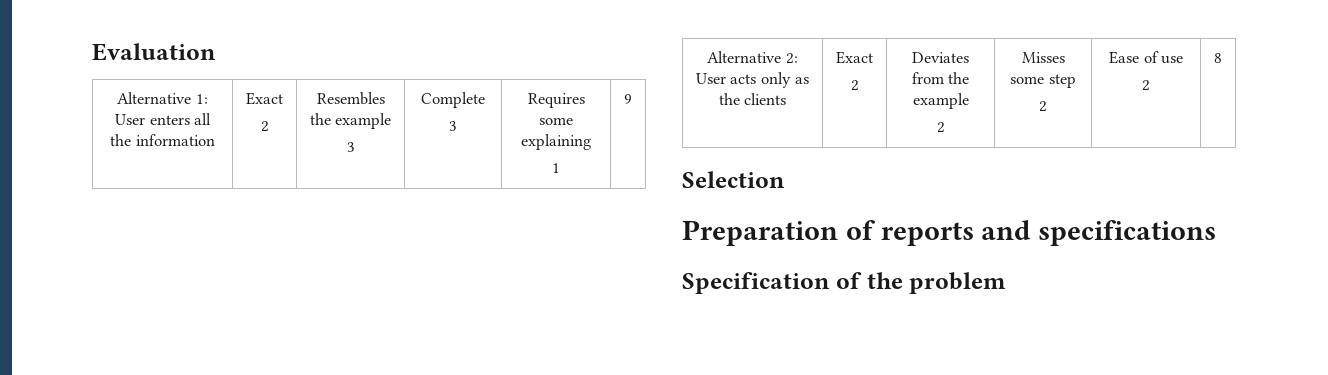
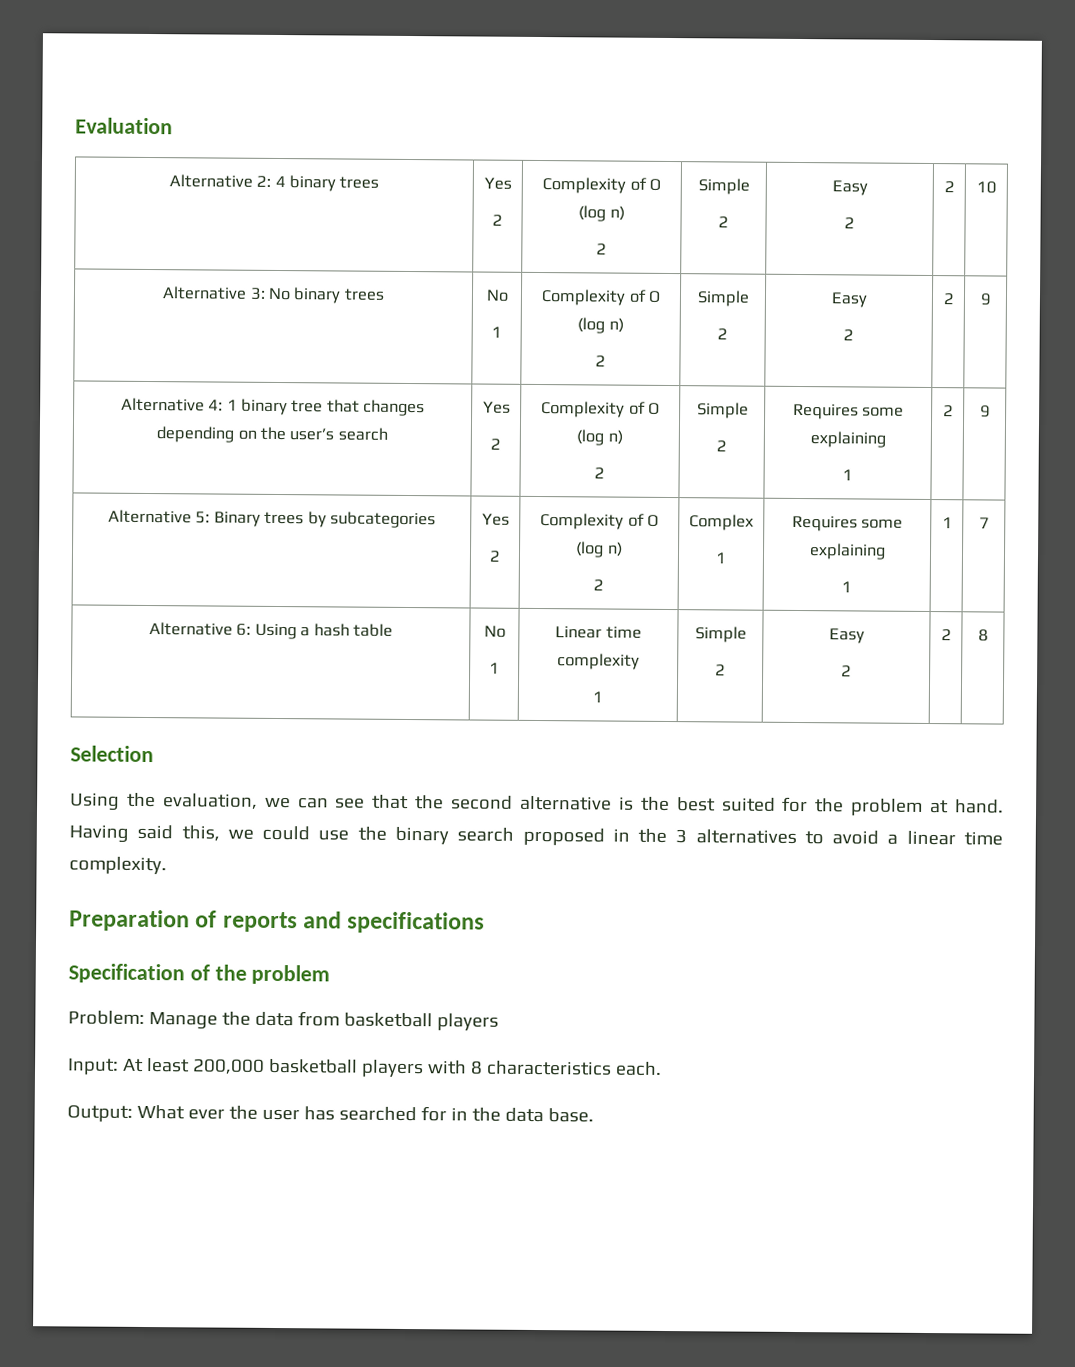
[195,94,208,104] [115,113,211,125] [110,134,215,146] [246,92,283,105] [260,121,269,132] [316,92,385,105] [309,113,392,129] [346,142,355,152] [421,92,485,108] [449,121,457,131] [527,93,585,108] [539,117,573,125] [521,134,591,150] [552,163,560,173] [624,94,632,104] [707,51,798,64] [695,72,810,88] [718,93,787,105] [836,51,873,64] [850,80,859,91] [912,52,969,63] [911,72,970,84] [912,93,969,109] [936,122,945,133] [1021,52,1065,63] [1010,74,1076,88] [1039,101,1047,112] [1109,51,1183,64] [1142,80,1150,91] 1: User enters all the information | Exact // 2 | Resembles the example // 3 | Complete // 3 | Requires some explaining // 1 | 9 // Alternative 2: User acts only as the clients | Exact // 2 | Deviates from the example // 2 | Misses some step // 2 | Ease of use // 2 -> [256,175,380,192] [483,177,512,190] [492,214,503,226] [542,177,661,194] [578,205,625,222] [596,243,607,255] [697,178,750,195] [718,216,729,228] [831,180,868,196] [844,217,855,229] [943,181,955,193] [975,181,997,194] [162,286,385,304] [485,289,509,302] [491,326,502,338] [541,289,661,306] [577,317,624,334] [595,355,606,367] [696,290,750,307] [717,328,728,340] [830,292,868,308] [843,329,854,341] [942,293,955,305] [979,293,992,306] [120,397,426,417] [156,426,388,443] [482,401,511,414] [490,438,501,450] [541,401,660,418] [576,429,623,446] [594,467,605,479] [696,402,749,419] [716,440,727,452] [792,403,905,420] [809,431,886,448] [842,469,853,481] [942,405,954,417] [979,405,991,418] [107,509,437,529] [481,513,510,526] [489,550,501,562] [540,513,659,530] [575,541,623,558] [593,579,604,591] [689,514,754,531] [715,552,727,564] [791,515,904,532] [808,543,886,560] [841,581,852,593] [941,517,953,529] [978,517,990,529] [148,622,394,640] [483,625,506,638] [489,662,500,674] [555,626,642,639] [557,653,640,670] [592,691,603,703] [694,626,747,643] [715,664,726,676] [828,628,865,644] [841,665,852,677] [940,629,952,641] 2: 4 binary trees | Yes // 2 | Complexity of O (log n) // 2 | Simple // 2 | Easy // 2 | 2 | 10 // Alternative 3: No binary trees | No // 1 | Complexity of O (log n) // 2 | Simple // 2 | Easy // 2 | 2 | 9 // Alternative 4: 1 binary tree that changes depending on the user’s search | Yes // 2 | Complexity of O (log n) // 2 | Simple // 2 | Requires some explaining // 1 | 2 | 9 // Alternative 5: Binary trees by subcategories | Yes // 2 | Complexity of O (log n) // 2 | Complex // 1 | Requires some explaining // 1 | 1 | 7 // Alternative 6: Using a hash table | No // 1 | Linear time complexity // 1 | Simple // 2 | Easy // 2 | 2
(785, 179) none -> [70,792,1005,816] [69,824,1004,846] [69,856,167,875] // Using the evaluation, we can see that the second alternative is the best suited for the problem at hand. Having said this, we could use the binary search proposed in the 3 alternatives to avoid a linear time complexity.
(1007, 283) none -> [68,1010,499,1031] [67,1058,662,1078] [67,1104,594,1123] // Problem: Manage the data from basketball players // Input: At least 200,000 basketball players with 8 characteristics each. // Output: What ever the user has searched for in the data base.

